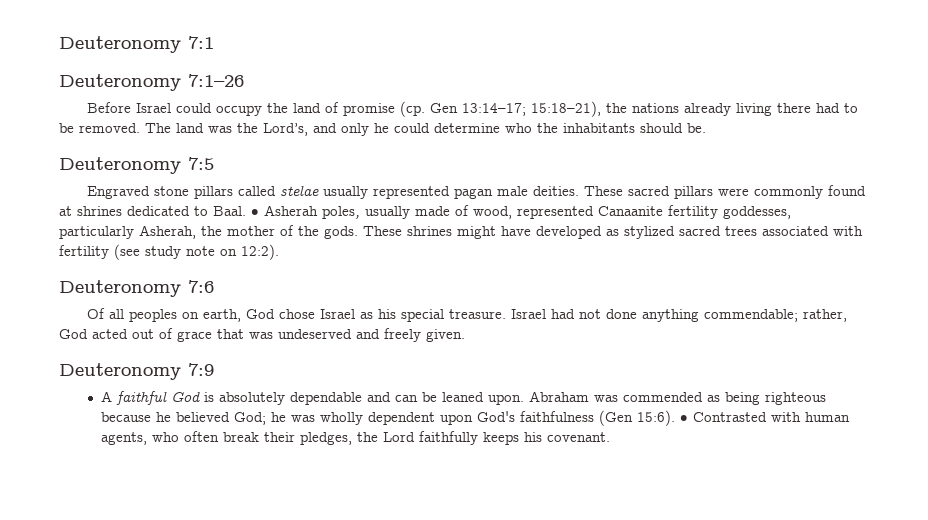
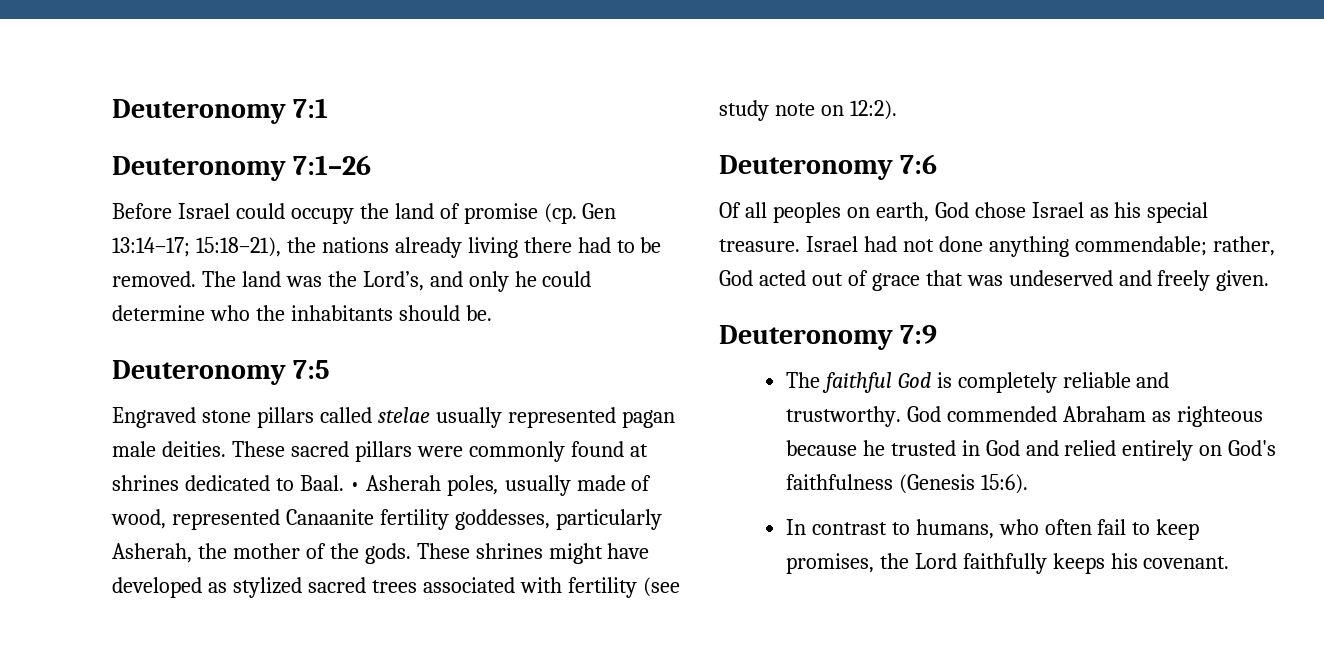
[101,391,113,402] A -> [785,372,820,388] The
[219,391,827,405] [101,412,474,425] absolutely dependable and can be leaned upon. Abraham was commended as being righteous because he believed God; he was wholly dependent upon -> [957,372,1170,393] [785,406,1263,427] [785,440,1223,461] completely reliable and trustworthy. God commended Abraham as righteous because he trusted in God and relied entirely on
[599,410,634,426] (Gen -> [898,474,975,494] (Genesis
[680,412,851,422] [101,431,353,445] • Contrasted with human agents, who often break their pledges, -> [785,519,1200,540] [785,553,874,574] // In contrast to humans, who often fail to keep promises,

